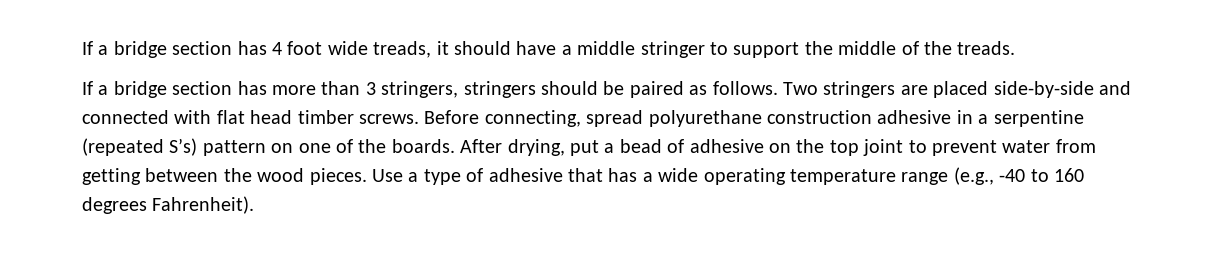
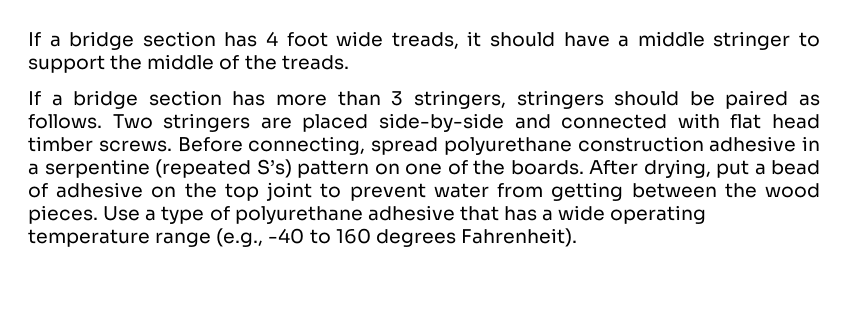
(484, 175) none -> [234,206,363,224] polyurethane

